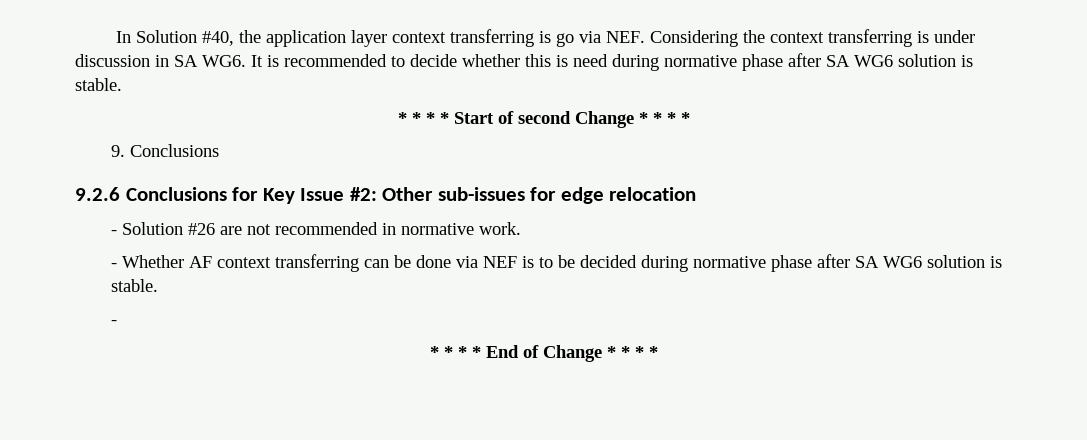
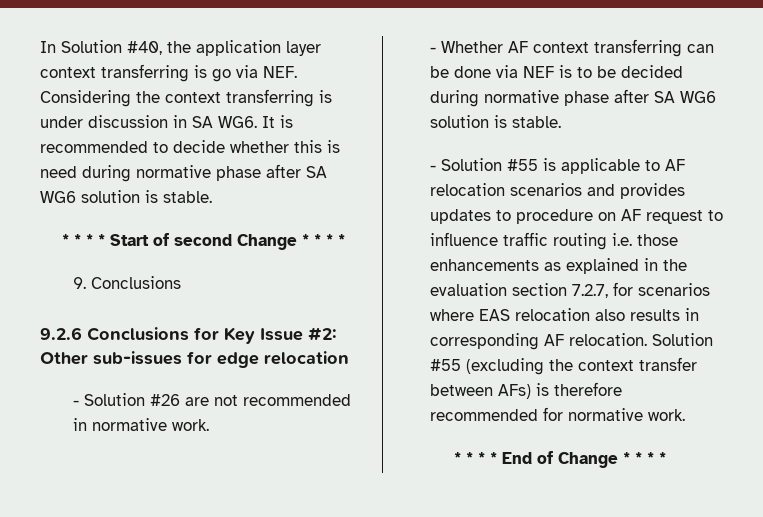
(117, 322) none -> [440,158,685,174] [429,183,685,199] [429,209,723,224] [429,232,678,250] [429,258,687,274] [429,282,710,298] [429,308,699,321] [429,333,713,350] [429,357,697,375] [429,382,622,399] [429,407,685,421] Solution #55 is applicable to AF relocation scenarios and provides updates to procedure on AF request to influence traffic routing i.e. those enhancements as explained in the evaluation section 7.2.7, for scenarios where EAS relocation also results in corresponding AF relocation. Solution #55 (excluding the context transfer between AFs) is therefore recommended for normative work.

